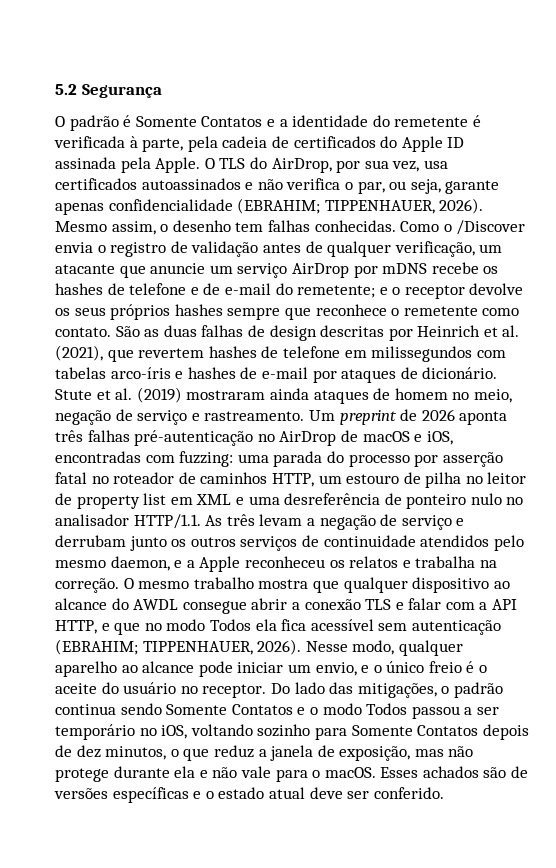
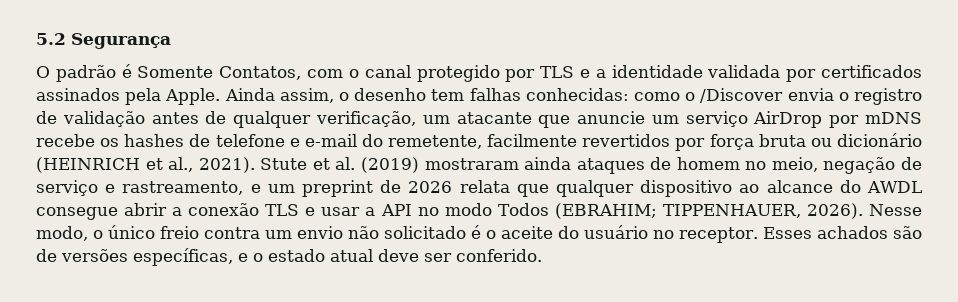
[201,115,481,127] [54,136,465,152] [55,157,448,173] [55,178,500,194] [55,198,484,215] [55,221,107,232] Contatos e a identidade do remetente é verificada à parte, pela cadeia de certificados do Apple ID assinada pela Apple. O TLS do AirDrop, por sua vez, usa certificados autoassinados e não verifica o par, ou seja, garante apenas confidencialidade (EBRAHIM; TIPPENHAUER, 2026). Mesmo -> [219,65,922,82] [36,88,275,105] Contatos, com o canal protegido por TLS e a identidade validada por certificados assinados pela Apple. Ainda
[314,220,440,232] conhecidas. Como -> [525,88,680,101] conhecidas: como
[203,283,221,295] de -> (300, 142) none
[297,283,524,299] [55,304,520,320] [55,325,520,341] [55,345,506,362] [55,367,498,383] remetente; e o receptor devolve os seus próprios hashes sempre que reconhece o remetente como contato. São as duas falhas de design descritas por Heinrich et al. (2021), que revertem hashes de telefone em milissegundos com tabelas arco-íris e hashes de e-mail por ataques de dicionário. -> [388,133,922,151] [36,157,255,173] remetente, facilmente revertidos por força bruta ou dicionário (HEINRICH et al., 2021).
[204,409,508,425] [55,430,453,446] [55,451,503,467] [55,472,527,488] [55,493,524,509] [55,514,465,530] [55,535,524,551] [55,556,497,572] [55,577,309,593] rastreamento. Um preprint de 2026 aponta três falhas pré-autenticação no AirDrop de macOS e iOS, encontradas com fuzzing: uma parada do processo por asserção fatal no roteador de caminhos HTTP, um estouro de pilha no leitor de property list em XML e uma desreferência de ponteiro nulo no analisador HTTP/1.1. As três levam a negação de serviço e derrubam junto os outros serviços de continuidade atendidos pelo mesmo daemon, e a Apple reconheceu os relatos e trabalha na correção. O mesmo trabalho mostra -> [122,180,510,197] rastreamento, e um preprint de 2026 relata
[408,598,518,610] [55,619,501,635] falar com a API HTTP, e que no modo Todos ela fica acessível sem autenticação -> [321,203,549,216] usar a API no modo Todos
[398,640,463,656] [55,661,462,677] qualquer aparelho ao alcance pode iniciar um envio, e o único freio -> [93,225,467,239] o único freio contra um envio não solicitado
[270,682,503,698] [55,703,499,719] [55,724,529,740] [55,745,474,761] [55,766,376,782] Do lado das mitigações, o padrão continua sendo Somente Contatos e o modo Todos passou a ser temporário no iOS, voltando sozinho para Somente Contatos depois de dez minutos, o que reduz a janela de exposição, mas não protege durante ela e não vale para o macOS. -> (759, 235) none
[112,787,189,803] específicas -> [133,248,233,266] específicas,

